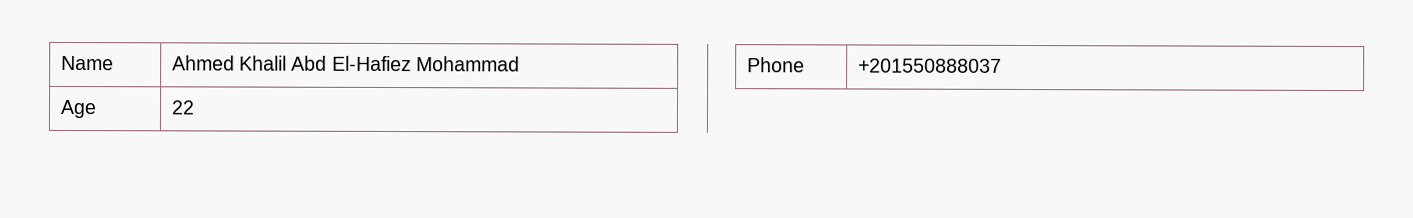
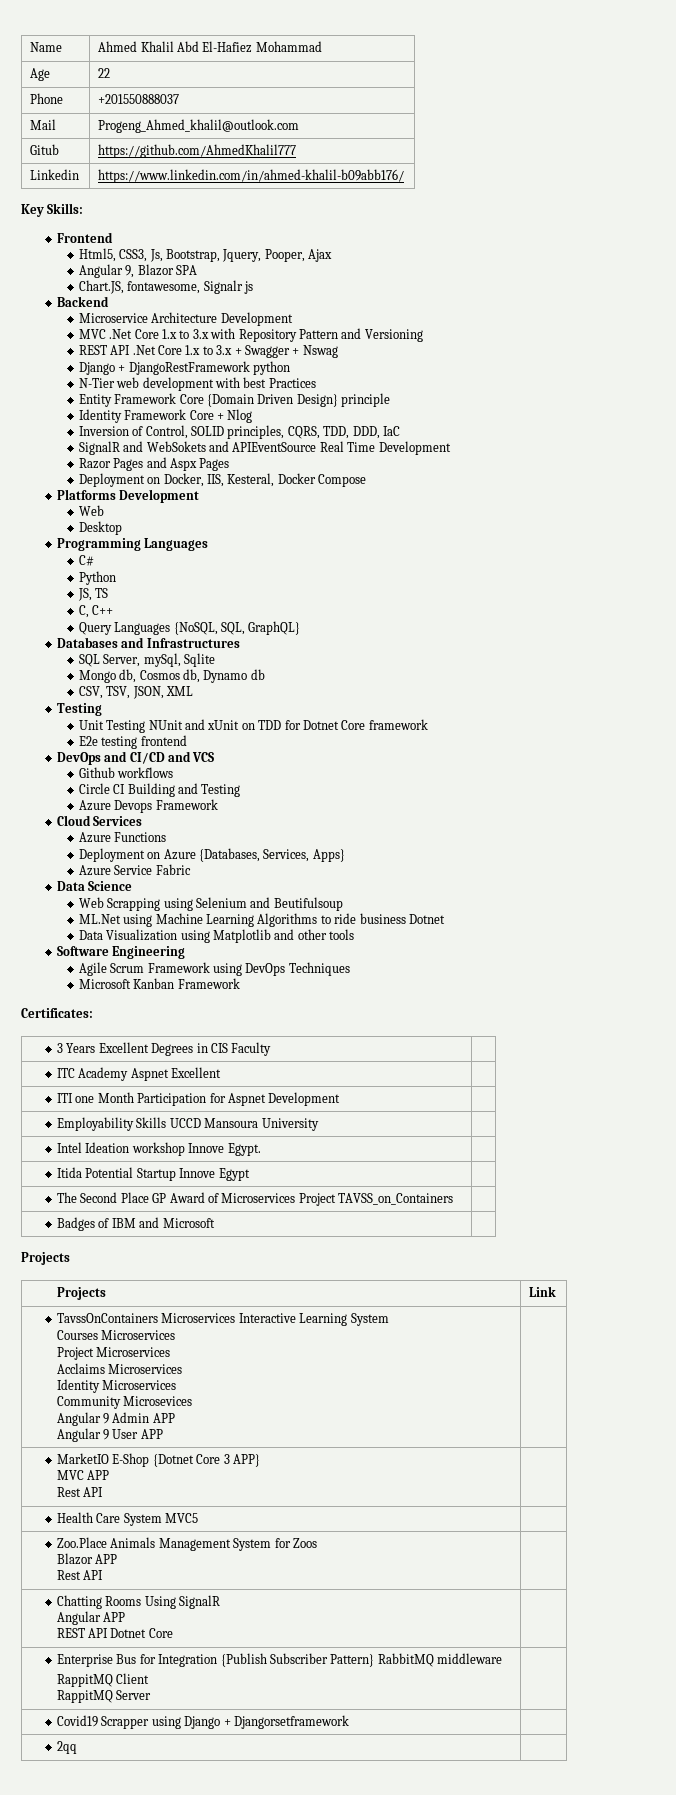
(1002, 65) none -> [30,119,57,130] [98,119,300,133] [30,144,60,155] [98,144,297,158] [30,169,80,180] [98,169,405,183] [21,203,84,217] [56,232,113,243] [78,248,333,262] [78,264,197,278] [78,280,253,294] [56,296,109,307] [78,312,293,326] [78,328,423,342] [78,345,338,358] [78,361,290,375] [78,377,316,391] [78,393,391,407] [78,409,253,423] [78,425,400,439] [78,441,451,455] [78,457,230,471] [78,473,367,487] [56,489,200,503] [78,505,104,516] [78,521,122,535] [56,538,209,551] [78,555,94,566] [78,571,116,585] [77,588,109,601] [78,605,114,618] [78,621,301,635] [56,637,240,648] [78,653,215,667] [78,669,265,683] [78,686,193,699] [56,703,102,716] [78,719,428,733] [78,735,187,749] [56,751,215,765] [78,767,174,778] [78,783,241,797] [78,799,218,813] [56,815,143,826] [78,832,167,843] [78,848,345,862] [78,864,191,876] [56,881,133,891] [78,897,343,911] [78,913,445,927] [78,929,355,943] [56,946,186,959] [78,962,350,976] [78,978,240,989] [21,1008,93,1018] [57,1042,272,1056] [57,1067,222,1081] [57,1092,341,1106] [57,1117,319,1131] [57,1142,261,1156] [57,1167,250,1181] [57,1192,454,1206] [57,1217,215,1231] [21,1252,70,1265] [56,1287,106,1300] [529,1286,557,1297] [57,1313,389,1326] [56,1330,175,1340] [56,1347,170,1360] [56,1363,182,1374] [56,1379,176,1393] [56,1396,192,1409] [56,1412,175,1426] [56,1428,163,1442] [57,1453,260,1467] [56,1470,109,1480] [56,1487,103,1497] [57,1512,199,1526] [57,1537,317,1551] [56,1553,117,1565] [56,1570,103,1580] [57,1595,221,1609] [56,1611,125,1625] [56,1628,173,1638] [57,1653,503,1667] [56,1673,149,1687] [56,1690,151,1703] [57,1715,349,1729] [57,1741,78,1754] // Mail | Progeng_Ahmed_khalil@outlook.com // Gitub | https://github.com/AhmedKhalil777 // Linkedin | https://www.linkedin.com/in/ahmed-khalil-b09abb176/ // Key Skills: // Frontend // Html5, CSS3, Js, Bootstrap, Jquery, Pooper, Ajax // Angular 9, Blazor SPA // Chart.JS, fontawesome, Signalr js // Backend // Microservice Architecture Development // MVC .Net Core 1.x to 3.x with Repository Pattern and Versioning // REST API .Net Core 1.x to 3.x + Swagger + Nswag // Django + DjangoRestFramework python // N-Tier web development with best Practices // Entity Framework Core {Domain Driven Design} principle // Identity Framework Core + Nlog // Inversion of Control, SOLID principles, CQRS, TDD, DDD, IaC // SignalR and WebSokets and APIEventSource Real Time Development // Razor Pages and Aspx Pages // Deployment on Docker, IIS, Kesteral, Docker Compose // Platforms Development // Web // Desktop // Programming Languages // C# // Python // JS, TS // C, C++ // Query Languages {NoSQL, SQL, GraphQL} // Databases and Infrastructures // SQL Server, mySql, Sqlite // Mongo db, Cosmos db, Dynamo db // CSV, TSV, JSON, XML // Testing // Unit Testing NUnit and xUnit on TDD for Dotnet Core framework // E2e testing frontend // DevOps and CI/CD and VCS // Github workflows // Circle CI Building and Testing // Azure Devops Framework // Cloud Services // Azure Functions // Deployment on Azure {Databases, Services, Apps} // Azure Service Fabric // Data Science // Web Scrapping using Selenium and Beutifulsoup // ML.Net using Machine Learning Algorithms to ride business Dotnet // Data Visualization using Matplotlib and other tools // Software Engineering // Agile Scrum Framework using DevOps Techniques // Microsoft Kanban Framework // Certificates: // 3 Years Excellent Degrees in CIS Faculty | // ITC Academy Aspnet Excellent | // ITI one Month Participation for Aspnet Development | // Employability Skills UCCD Mansoura University | // Intel Ideation workshop Innove Egypt. | // Itida Potential Startup Innove Egypt | // The Second Place GP Award of Microservices Project TAVSS_on_Containers | // Badges of IBM and Microsoft | // Projects // Projects | Link // TavssOnContainers Microservices Interactive Learning System // Courses Microservices // Project Microservices // Acclaims Microservices // Identity Microservices // Community Microsevices // Angular 9 Admin APP // Angular 9 User APP | // MarketIO E-Shop {Dotnet Core 3 APP} // MVC APP // Rest API | // Health Care System MVC5 | // Zoo.Place Animals Management System for Zoos // Blazor APP // Rest API | // Chatting Rooms Using SignalR // Angular APP // REST API Dotnet Core | // Enterprise Bus for Integration {Publish Subscriber Pattern} RabbitMQ middleware // RappitMQ Client // RappitMQ Server | // Covid19 Scrapper using Django + Djangorsetframework | // 2qq |

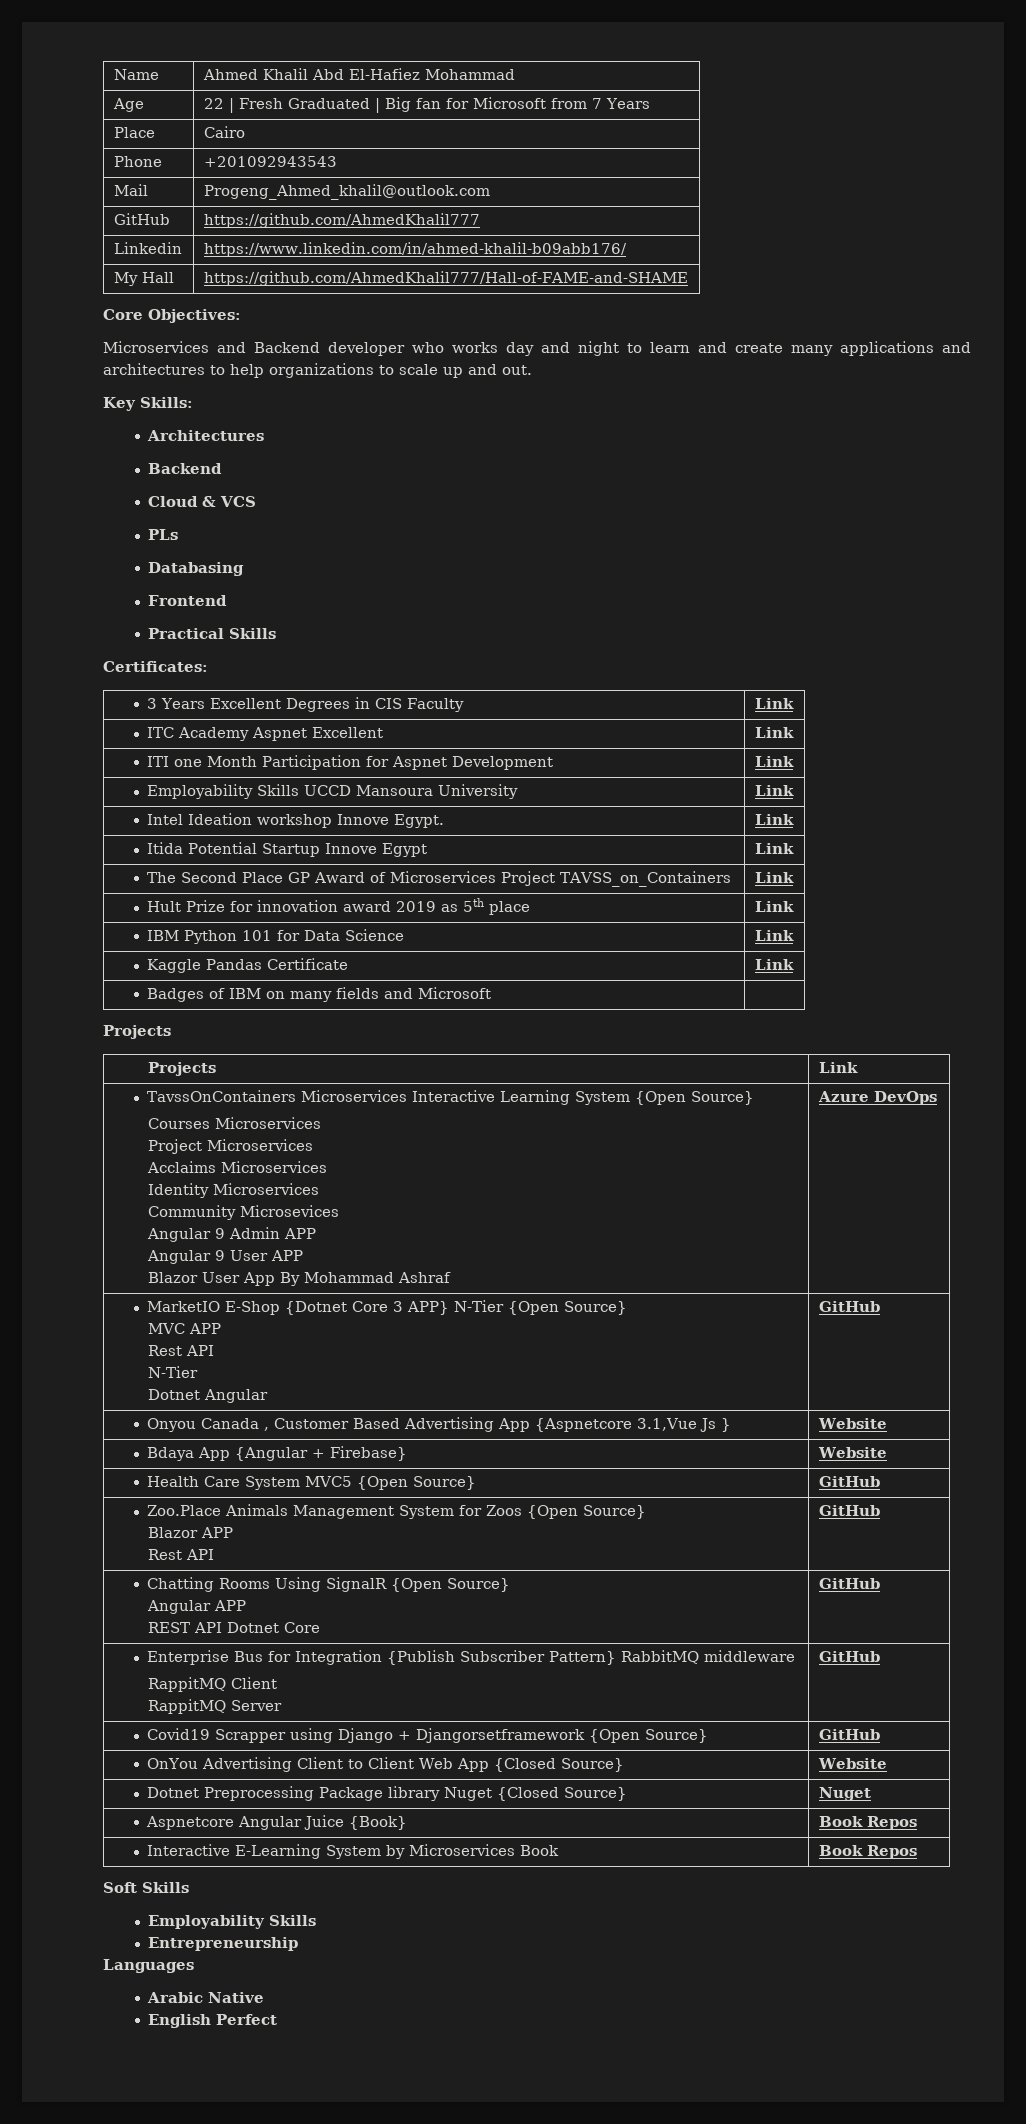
(111, 73) none -> [228,97,650,113] [113,127,155,138] [203,126,245,138] | Fresh Graduated | Big fan for Microsoft from 7 Years // Place | Cairo
[98,94,180,104] +201550888037 -> [203,156,337,167] +201092943543
[30,144,60,155] Gitub -> [113,213,170,225] GitHub
[21,203,84,217] [56,232,113,243] [78,248,333,262] [78,264,197,278] [78,280,253,294] [56,296,109,307] [78,312,293,326] [78,328,423,342] [78,345,338,358] [78,361,290,375] [78,377,316,391] [78,393,391,407] [78,409,253,423] [78,425,400,439] [78,441,451,455] [78,457,230,471] [78,473,367,487] [56,489,200,503] [78,505,104,516] [78,521,122,535] [56,538,209,551] [78,555,94,566] [78,571,116,585] [77,588,109,601] [78,605,114,618] [78,621,301,635] [56,637,240,648] [78,653,215,667] [78,669,265,683] [78,686,193,699] [56,703,102,716] [78,719,428,733] [78,735,187,749] [56,751,215,765] [78,767,174,778] [78,783,241,797] [78,799,218,813] [56,815,143,826] [78,832,167,843] [78,848,345,862] [78,864,191,876] [56,881,133,891] [78,897,343,911] [78,913,445,927] [78,929,355,943] [56,946,186,959] [78,962,350,976] [78,978,240,989] // Key Skills: // Frontend // Html5, CSS3, Js, Bootstrap, Jquery, Pooper, Ajax // Angular 9, Blazor SPA // Chart.JS, fontawesome, Signalr js // Backend // Microservice Architecture Development // MVC .Net Core 1.x to 3.x with Repository Pattern and Versioning // REST API .Net Core 1.x to 3.x + Swagger + Nswag // Django + DjangoRestFramework python // N-Tier web development with best Practices // Entity Framework Core {Domain Driven Design} principle // Identity Framework Core + Nlog // Inversion of Control, SOLID principles, CQRS, TDD, DDD, IaC // SignalR and WebSokets and APIEventSource Real Time Development // Razor Pages and Aspx Pages // Deployment on Docker, IIS, Kesteral, Docker Compose // Platforms Development // Web // Desktop // Programming Languages // C# // Python // JS, TS // C, C++ // Query Languages {NoSQL, SQL, GraphQL} // Databases and Infrastructures // SQL Server, mySql, Sqlite // Mongo db, Cosmos db, Dynamo db // CSV, TSV, JSON, XML // Testing // Unit Testing NUnit and xUnit on TDD for Dotnet Core framework // E2e testing frontend // DevOps and CI/CD and VCS // Github workflows // Circle CI Building and Testing // Azure Devops Framework // Cloud Services // Azure Functions // Deployment on Azure {Databases, Services, Apps} // Azure Service Fabric // Data Science // Web Scrapping using Selenium and Beutifulsoup // ML.Net using Machine Learning Algorithms to ride business Dotnet // Data Visualization using Matplotlib and other tools // Software Engineering // Agile Scrum Framework using DevOps Techniques // Microsoft Kanban Framework -> [113,272,174,286] [203,271,688,286] [103,309,241,323] [103,341,971,356] [103,363,532,378] [103,397,193,411] [147,430,265,441] [148,463,223,474] [148,496,257,507] [148,529,179,540] [148,562,245,576] [148,595,228,606] [148,628,277,639] // My Hall | https://github.com/AhmedKhalil777/Hall-of-FAME-and-SHAME // Core Objectives: // Microservices and Backend developer who works day and night to learn and create many applications and architectures to help organizations to scale up and out. // Key Skills: // Architectures // Backend // Cloud & VCS // PLs // Databasing // Frontend // Practical Skills
(272, 1049) none -> [754,698,794,709] Link
(222, 1072) none -> [754,727,794,738] Link
(341, 1099) none -> [754,756,794,767] Link
(319, 1124) none -> [754,785,794,796] Link
(261, 1149) none -> [754,814,794,825] Link
(250, 1174) none -> [754,843,794,854] Link
(454, 1199) none -> [754,872,794,883] [147,898,531,915] [754,901,794,912] [147,929,405,944] [754,930,794,941] [147,958,349,973] [754,959,794,970] Link // Hult Prize for innovation award 2019 as 5th place | Link // IBM Python 101 for Data Science | Link // Kaggle Pandas Certificate | Link
(136, 1223) none -> [266,987,380,1002] on many fields
(389, 1319) none -> [635,1091,755,1105] {Open Source}
(163, 1434) | -> [147,1272,451,1286] [817,1091,937,1105] // Blazor User App By Mohammad Ashraf | Azure DevOps
(260, 1460) none -> [454,1300,628,1315] N-Tier {Open Source}
(103, 1492) | -> [147,1366,198,1378] [147,1389,268,1403] [818,1301,880,1312] [147,1417,732,1432] [817,1418,887,1429] [147,1446,408,1461] [817,1447,887,1458] // N-Tier // Dotnet Angular | GitHub // Onyou Canada , Customer Based Advertising App {Aspnetcore 3.1,Vue Js } | Website // Bdaya App {Angular + Firebase} | Website
(199, 1518) | -> [357,1476,477,1490] [818,1476,880,1487] {Open Source} | GitHub
(317, 1543) none -> [527,1505,647,1519] {Open Source}
(103, 1575) none -> [818,1505,880,1516] GitHub
(221, 1602) none -> [391,1578,511,1592] {Open Source}
(173, 1633) none -> [818,1578,880,1589] GitHub
(151, 1695) none -> [818,1651,880,1662] GitHub
[57,1741,78,1754] | // 2qq | -> [589,1729,709,1743] [818,1729,880,1740] [147,1757,625,1772] [817,1758,887,1769] [147,1786,628,1801] [818,1787,871,1801] [146,1815,408,1830] [818,1816,917,1830] [147,1844,560,1859] [818,1845,917,1859] [103,1882,189,1893] [148,1915,317,1929] [148,1937,299,1951] [103,1959,194,1973] [147,1992,265,2003] [148,2014,278,2028] {Open Source} | GitHub // OnYou Advertising Client to Client Web App {Closed Source} | Website // Dotnet Preprocessing Package library Nuget {Closed Source} | Nuget // Aspnetcore Angular Juice {Book} | Book Repos // Interactive E-Learning System by Microservices Book | Book Repos // Soft Skills // Employability Skills // Entrepreneurship // Languages // Arabic Native // English Perfect

